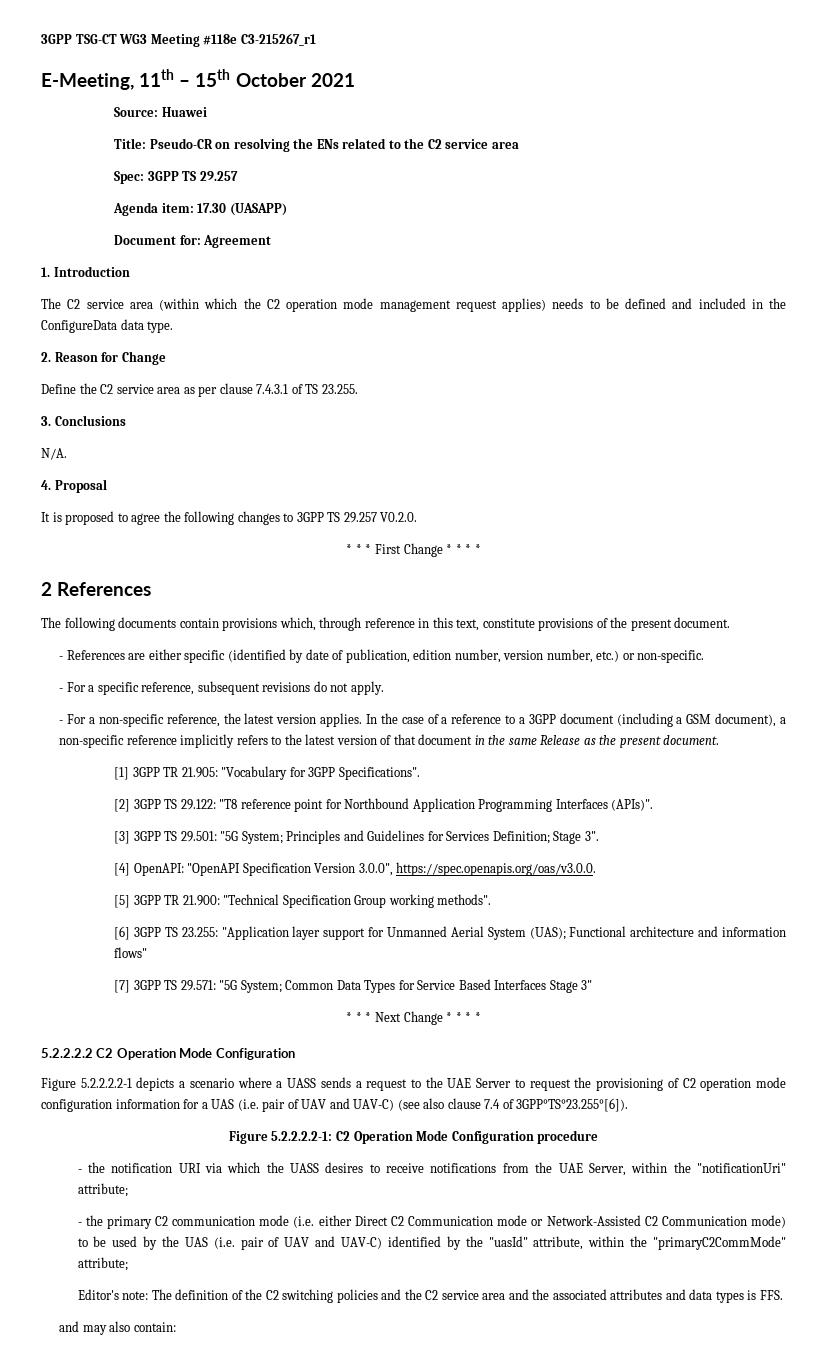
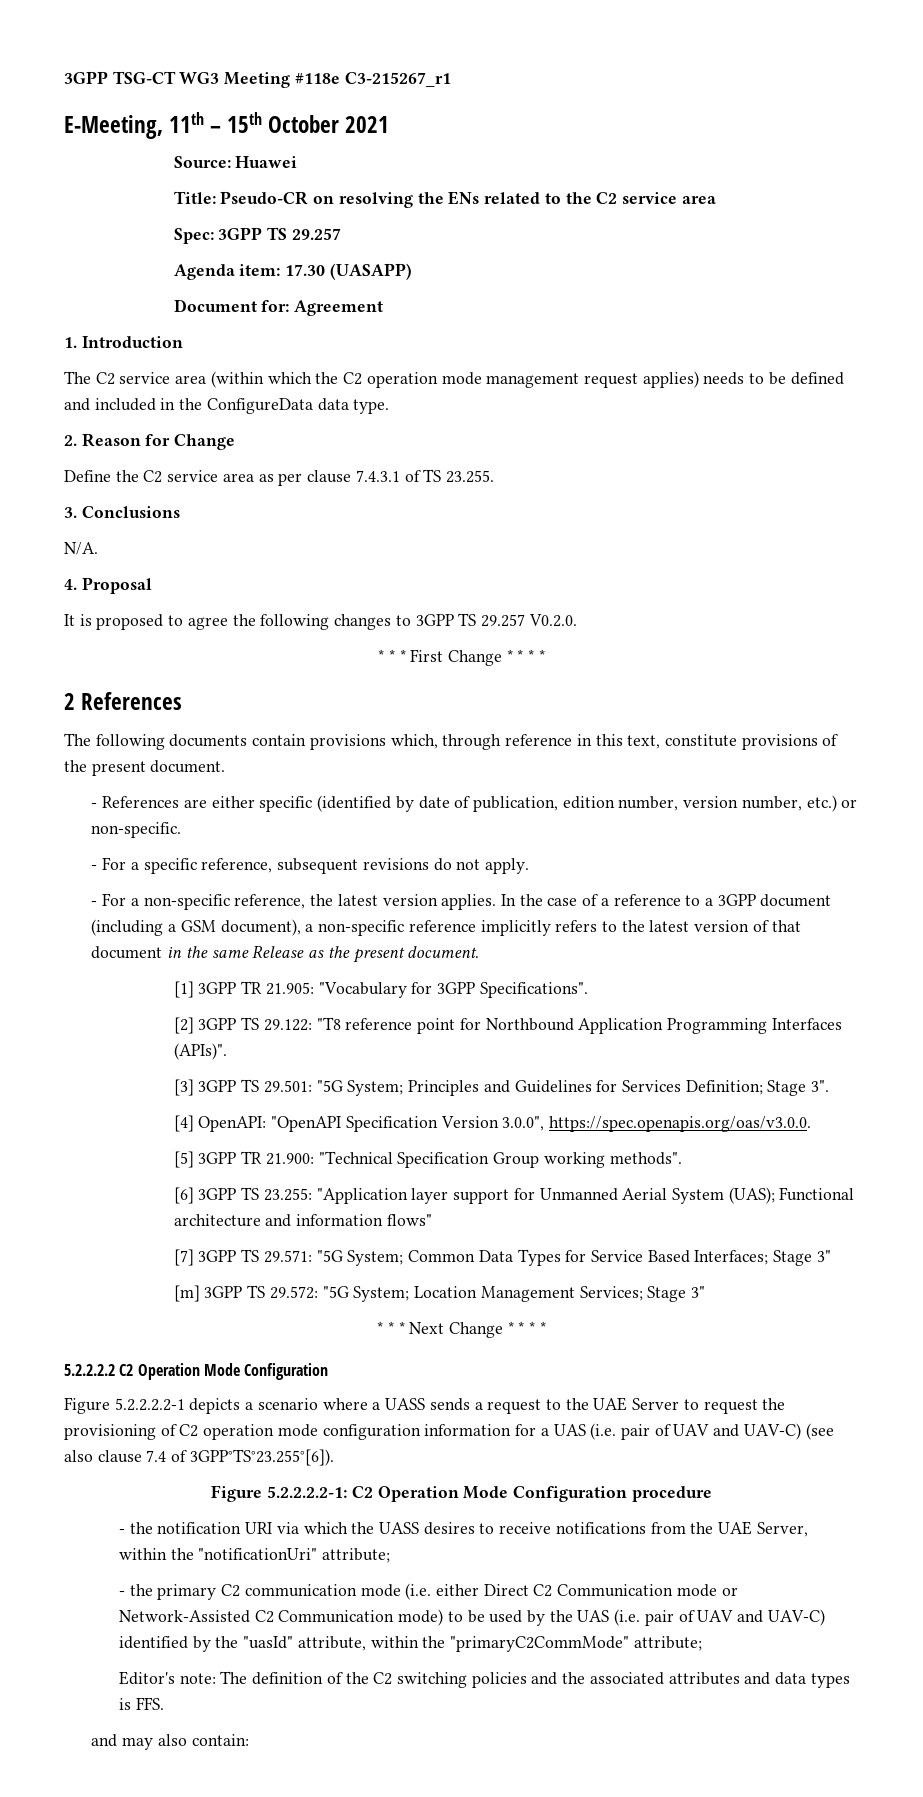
[494,980,547,990] Interfaces -> [694,1250,831,1266] [173,1285,643,1302] Interfaces; Stage 3" // [m] 3GPP TS 29.572: "5G System; Location Management Services;
[425,1289,550,1300] C2 service area and the -> (586, 1678) none

